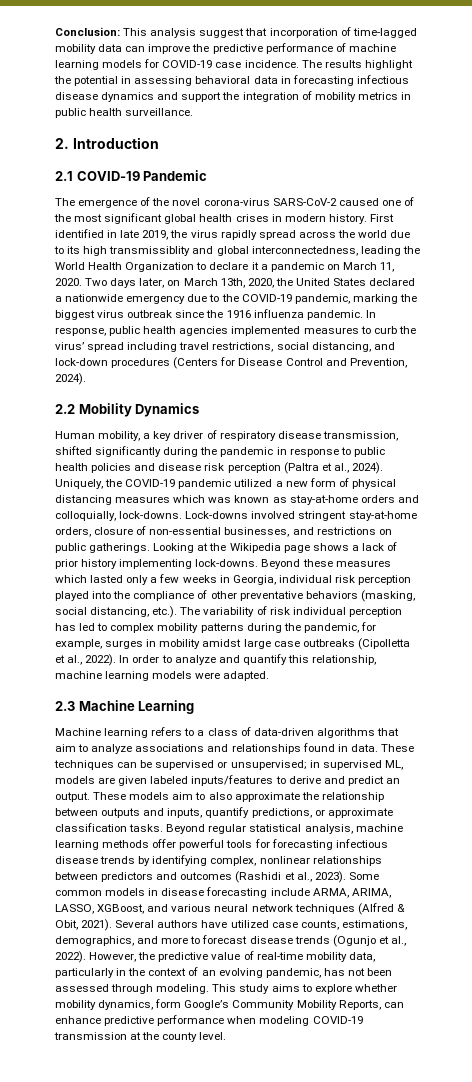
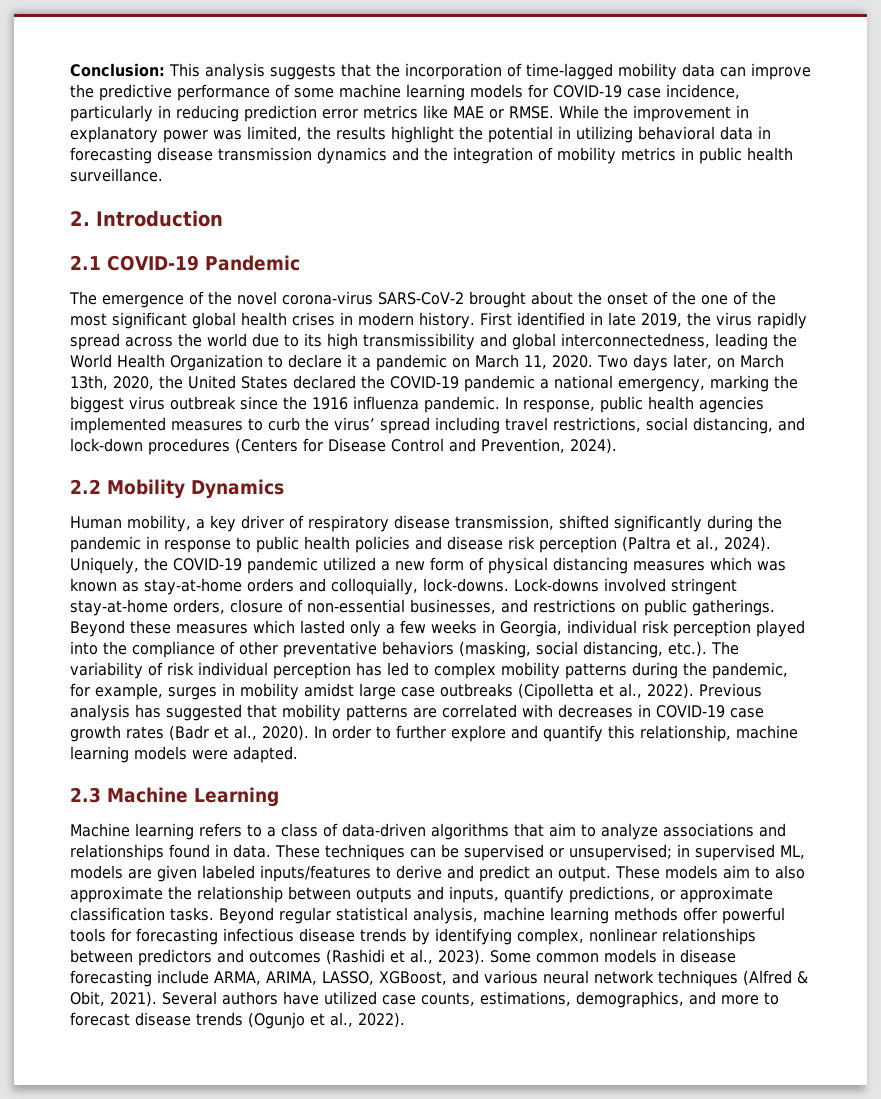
[199,28,268,38] suggest that -> [270,63,400,80] suggests that the
(346, 47) none -> [294,88,334,98] some
[244,60,322,68] incidence. The -> [666,84,740,99] [70,105,749,122] [70,126,331,143] incidence, particularly in reducing prediction error metrics like MAE or RMSE. While the improvement in explanatory power was limited, the
[134,76,193,86] assessing -> [576,126,633,143] utilizing
[356,75,409,84] [55,92,98,100] infectious disease -> [157,147,312,161] disease transmission
[181,92,222,102] support -> (419, 154) none
[338,198,379,206] caused -> [468,291,696,308] brought about the onset of the
[109,246,191,256] transmissiblity -> [363,333,475,350] transmissibility
[55,294,350,304] a nationwide emergency due to the COVID-19 pandemic, -> [361,375,705,392] the COVID-19 pandemic a national emergency,
[153,542,398,553] [55,559,259,569] Looking at the Wikipedia page shows a lack of prior history implementing lock-downs. -> (775, 607) none
(117, 660) none -> [699,683,762,697] [70,704,764,721] [70,725,309,742] Previous analysis has suggested that mobility patterns are correlated with decreases in COVID-19 case growth rates (Badr et al., 2020).
[174,655,216,665] analyze -> [396,725,506,742] further explore
[89,951,375,962] [55,967,393,978] [55,984,397,994] [55,999,404,1010] [55,1015,363,1026] [54,1032,227,1042] However, the predictive value of real-time mobility data, particularly in the context of an evolving pandemic, has not been assessed through modeling. This study aims to explore whether mobility dynamics, form Google’s Community Mobility Reports, can enhance predictive performance when modeling COVID-19 transmission at the county level. -> (405, 1020) none

